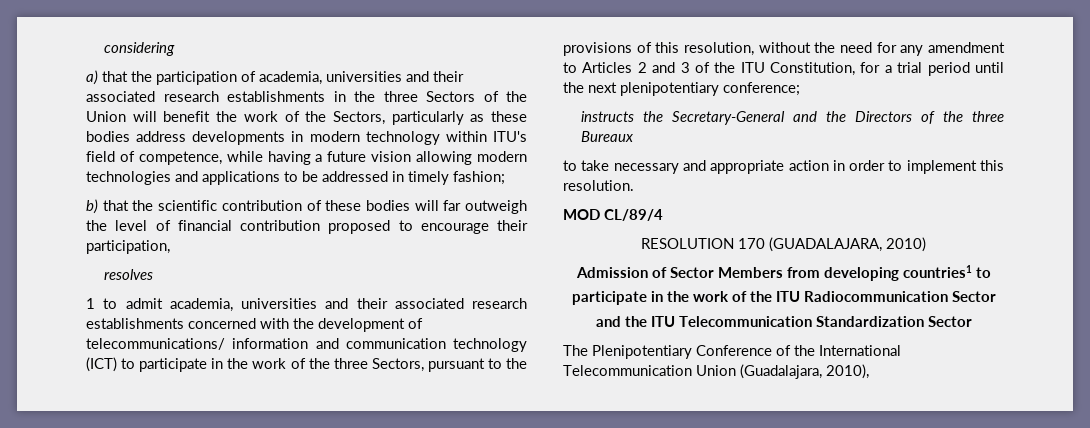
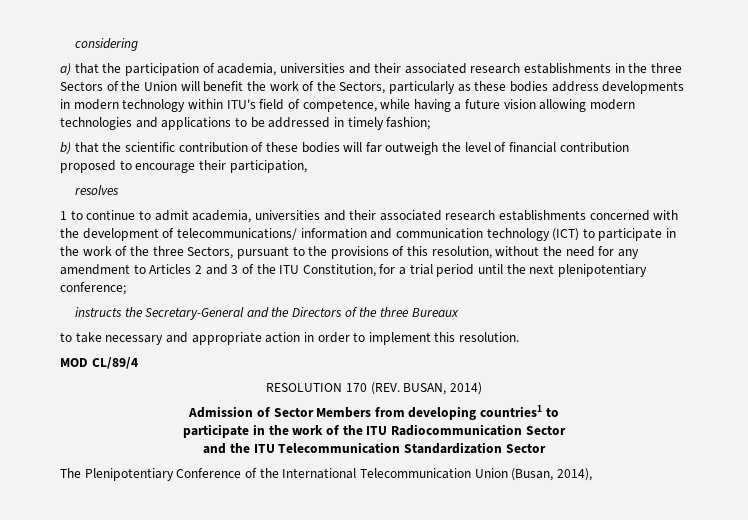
(118, 303) none -> [86,210,151,220] continue to
[769,237,926,252] (GUADALAJARA, 2010) -> [370,382,482,395] (REV. BUSAN, 2014)
[740,364,869,379] (Guadalajara, 2010), -> [511,468,592,481] (Busan, 2014),

